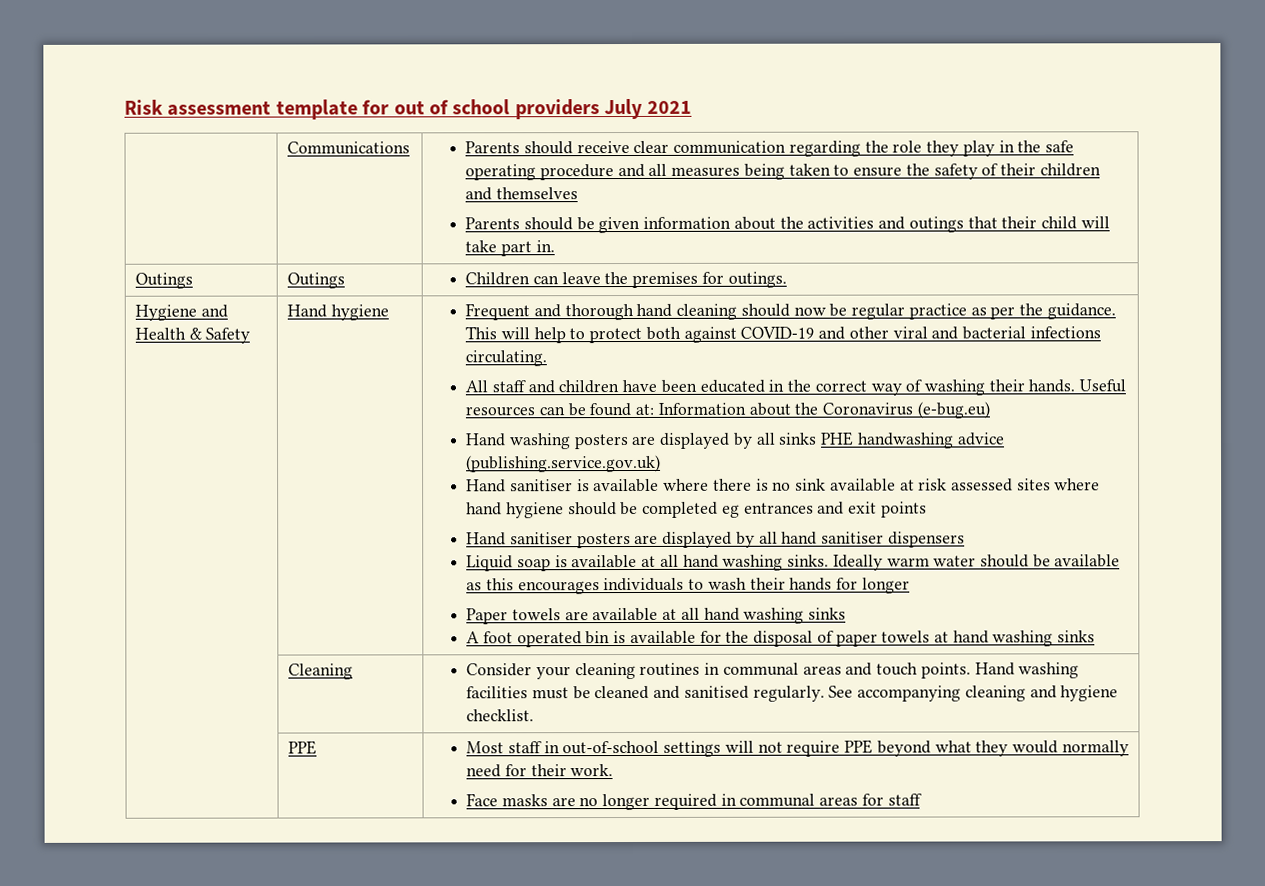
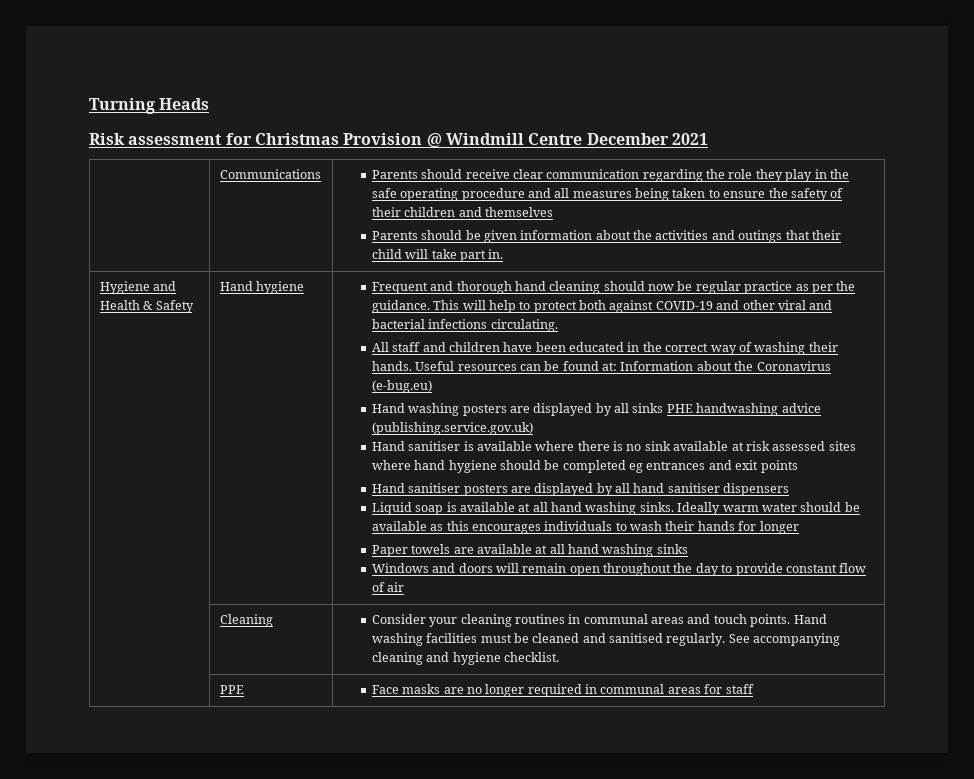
[124,98,644,120] Risk assessment template for out of school providers July -> [89,98,210,114] [89,133,669,148] Turning Heads // Risk assessment for Christmas Provision @ Windmill Centre December
[134,272,193,289] [286,272,345,289] [465,271,787,288] // Outings | Outings | Children can leave the premises for outings. -> (504, 254) none
[466,630,1096,648] A foot operated bin is available for the disposal of paper towels at hand washing sinks -> [371,563,867,576] [371,582,405,592] Windows and doors will remain open throughout the day to provide constant flow of air
[466,739,1129,757] [466,764,614,778] Most staff in out-of-school settings will not require PPE beyond what they would normally need for their work. // -> (244, 689) none

